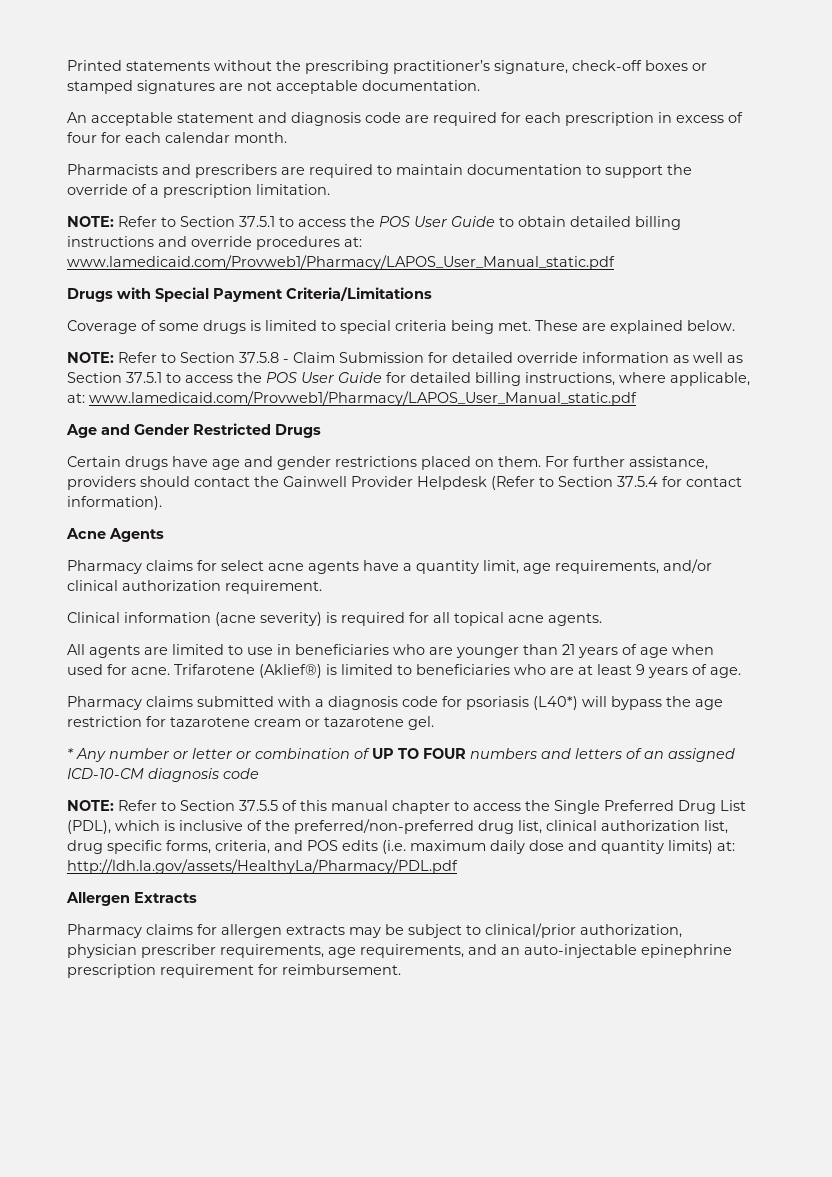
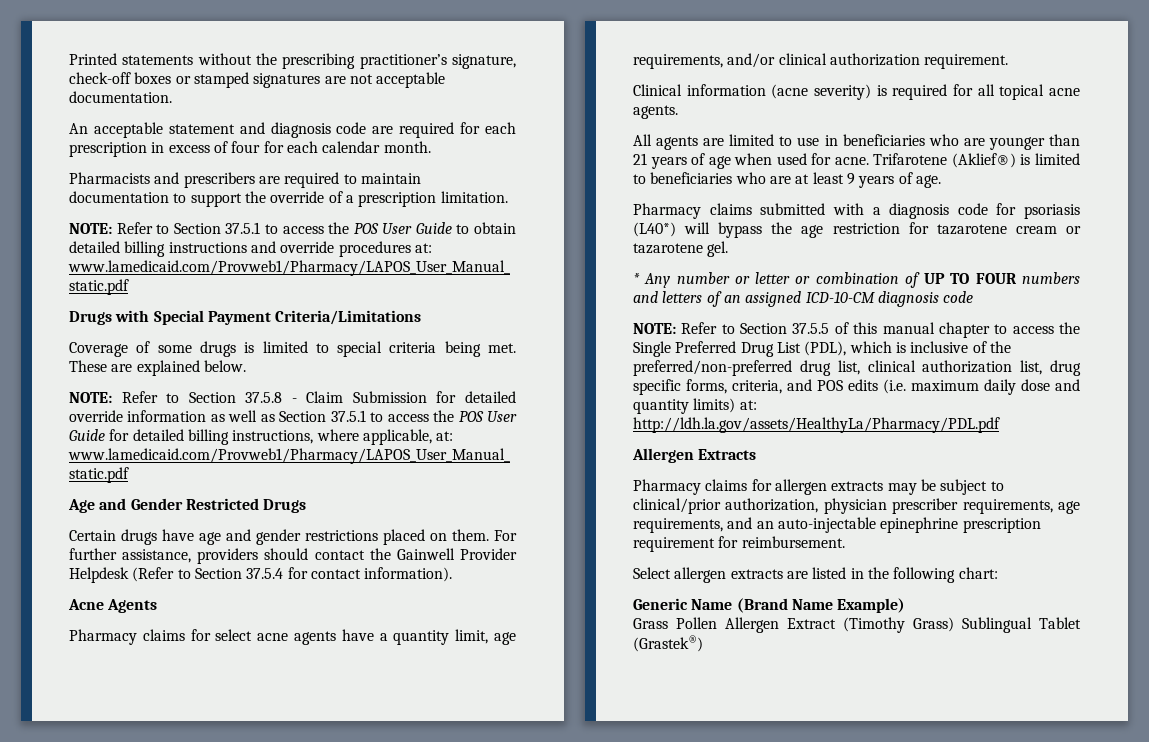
(401, 969) none -> [633,567,998,583] [633,598,906,613] [633,617,1081,633] [633,635,703,652] // Select allergen extracts are listed in the following chart: // Generic Name (Brand Name Example) // Grass Pollen Allergen Extract (Timothy Grass) Sublingual Tablet (Grastek®)

